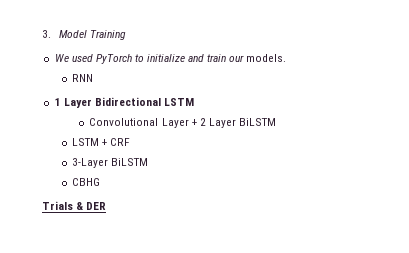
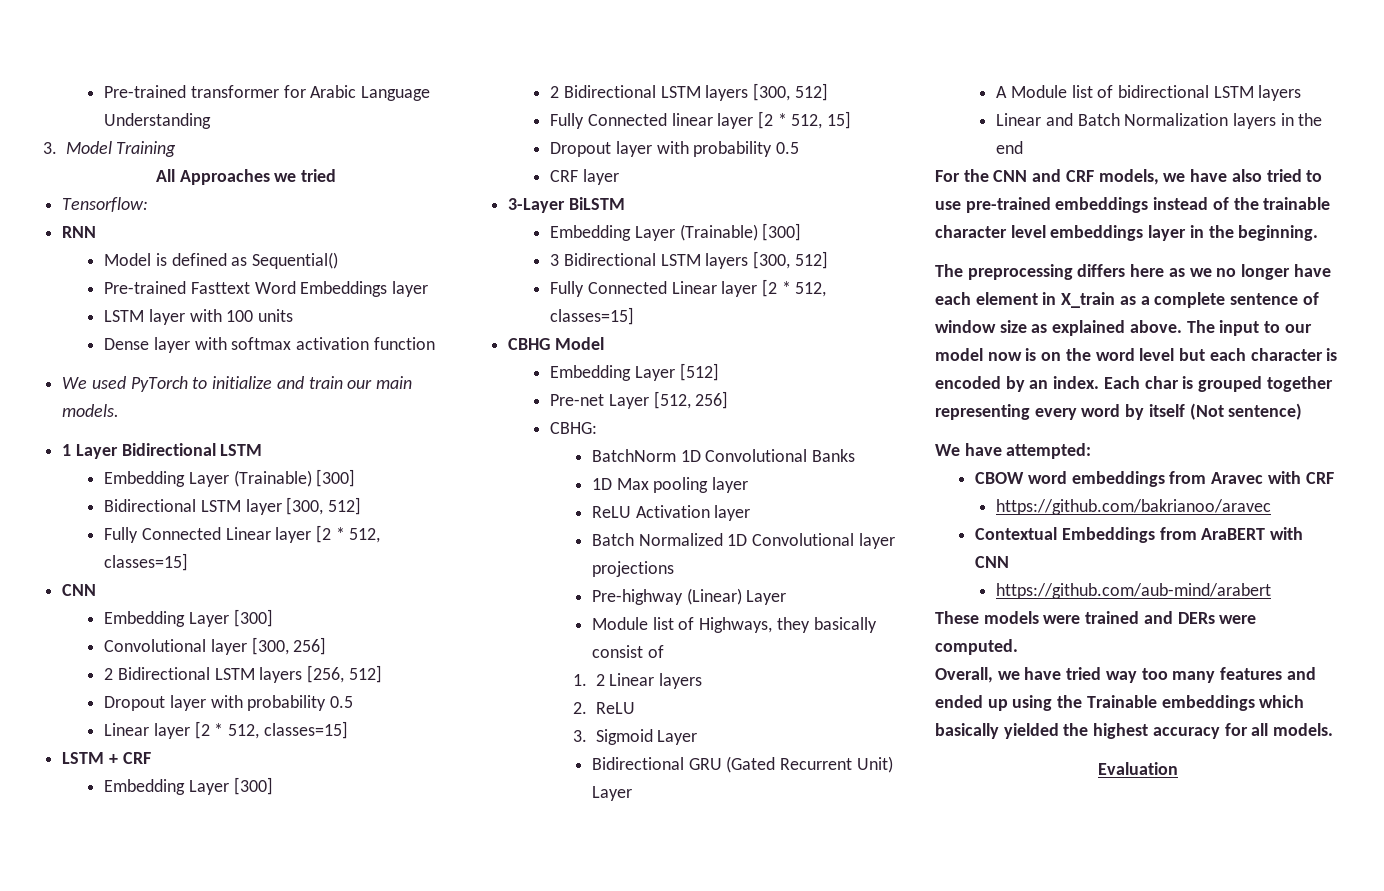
[42,30,127,40] 3. Model Training -> [104,85,431,101] [104,113,212,129] [43,141,177,157] [155,169,337,185] [62,197,149,212] [62,226,97,238] [104,252,339,269] [104,281,429,297] [104,309,294,325] [104,337,435,353] Pre-trained transformer for Arabic Language Understanding // 3. Model Training // All Approaches we tried // Tensorflow: // RNN // Model is defined as Sequential() // Pre-trained Fasttext Word Embeddings layer // LSTM layer with 100 units // Dense layer with softmax activation function
[246,54,287,62] [72,74,94,82] models. // RNN -> [376,376,413,389] [62,404,120,417] main models.
[89,118,276,128] [72,138,131,146] [72,158,149,168] [72,178,101,186] [42,201,107,210] Convolutional Layer + 2 Layer BiLSTM // LSTM + CRF // 3-Layer BiLSTM // CBHG // Trials & DER -> [104,469,356,487] [104,497,362,515] [104,525,381,543] [104,553,189,571] [62,584,97,596] [104,609,273,627] [104,637,327,655] [104,665,382,683] [104,695,354,711] [104,721,348,739] [62,752,151,764] [104,777,273,795] [550,83,828,101] [550,111,852,129] [550,141,800,157] [550,169,619,185] [508,197,625,213] [550,223,802,241] [550,251,828,269] [550,279,827,297] [550,307,635,325] [508,337,604,350] [550,363,719,381] [550,391,729,409] [550,422,598,434] [591,449,856,462] [591,477,749,493] [591,505,751,521] [591,533,895,549] [591,561,674,577] [591,588,787,605] [591,617,877,633] [591,645,664,658] [572,673,702,689] [572,702,635,714] [572,729,698,745] [591,756,893,773] [591,786,632,801] [996,85,1302,101] [996,113,1323,129] [996,141,1024,154] [935,169,1323,185] [935,197,1331,213] [935,225,1319,241] [935,264,1331,280] [935,292,1319,308] [935,320,1312,336] [935,348,1338,361] [935,376,1333,392] [935,403,1303,420] [935,443,1092,459] [975,471,1334,487] [996,499,1272,515] [975,527,1304,543] [975,556,1010,568] [996,583,1272,599] [935,611,1257,624] [935,639,1018,655] [935,667,1316,683] [935,695,1305,711] [935,723,1334,739] [1098,762,1178,775] Embedding Layer (Trainable) [300] // Bidirectional LSTM layer [300, 512] // Fully Connected Linear layer [2 * 512, classes=15] // CNN // Embedding Layer [300] // Convolutional layer [300, 256] // 2 Bidirectional LSTM layers [256, 512] // Dropout layer with probability 0.5 // Linear layer [2 * 512, classes=15] // LSTM + CRF // Embedding Layer [300] // 2 Bidirectional LSTM layers [300, 512] // Fully Connected linear layer [2 * 512, 15] // Dropout layer with probability 0.5 // CRF layer // 3-Layer BiLSTM // Embedding Layer (Trainable) [300] // 3 Bidirectional LSTM layers [300, 512] // Fully Connected Linear layer [2 * 512, classes=15] // CBHG Model // Embedding Layer [512] // Pre-net Layer [512, 256] // CBHG: // BatchNorm 1D Convolutional Banks // 1D Max pooling layer // ReLU Activation layer // Batch Normalized 1D Convolutional layer projections // Pre-highway (Linear) Layer // Module list of Highways, they basically consist of // 1. 2 Linear layers // 2. ReLU // 3. Sigmoid Layer // Bidirectional GRU (Gated Recurrent Unit) Layer // A Module list of bidirectional LSTM layers // Linear and Batch Normalization layers in the end // For the CNN and CRF models, we have also tried to use pre-trained embeddings instead of the trainable character level embeddings layer in the beginning. // The preprocessing differs here as we no longer have each element in X_train as a complete sentence of window size as explained above. The input to our model now is on the word level but each character is encoded by an index. Each char is grouped together representing every word by itself (Not sentence) // We have attempted: // CBOW word embeddings from Aravec with CRF // https://github.com/bakrianoo/aravec // Contextual Embeddings from AraBERT with CNN // https://github.com/aub-mind/arabert // These models were trained and DERs were computed. // Overall, we have tried way too many features and ended up using the Trainable embeddings which basically yielded the highest accuracy for all models. // Evaluation

